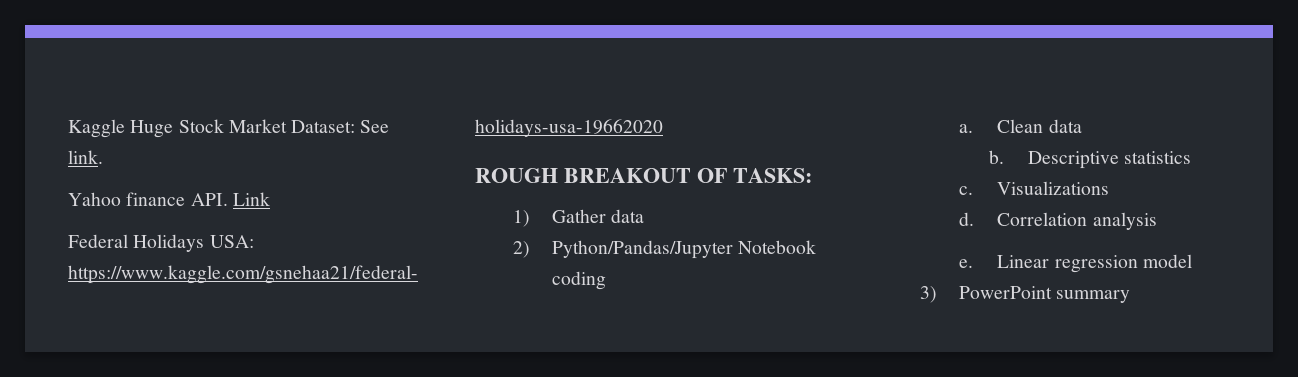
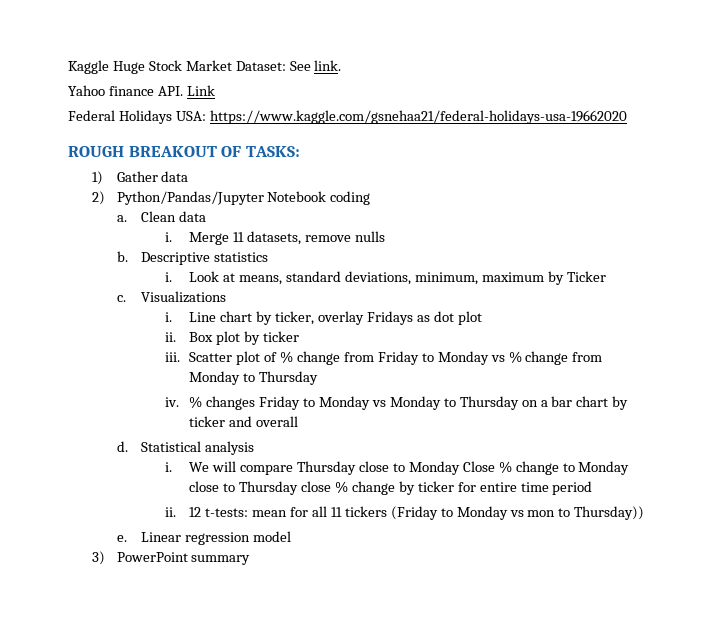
[989,150,1192,169] [958,181,1110,195] [958,212,1157,230] b. Descriptive statistics // c. Visualizations // d. Correlation analysis -> [165,231,386,245] [116,251,268,265] [165,271,606,285] [116,291,226,303] [165,311,482,325] [165,331,300,345] [165,351,603,365] [189,371,319,385] [165,396,629,410] [189,416,299,427] [116,441,254,455] [165,461,630,475] [189,481,593,495] [165,506,645,520] i. Merge 11 datasets, remove nulls // b. Descriptive statistics // i. Look at means, standard deviations, minimum, maximum by Ticker // c. Visualizations // i. Line chart by ticker, overlay Fridays as dot plot // ii. Box plot by ticker // iii. Scatter plot of % change from Friday to Monday vs % change from Monday to Thursday // iv. % changes Friday to Monday vs Monday to Thursday on a bar chart by ticker and overall // d. Statistical analysis // i. We will compare Thursday close to Monday Close % change to Monday close to Thursday close % change by ticker for entire time period // ii. 12 t-tests: mean for all 11 tickers (Friday to Monday vs mon to Thursday))

